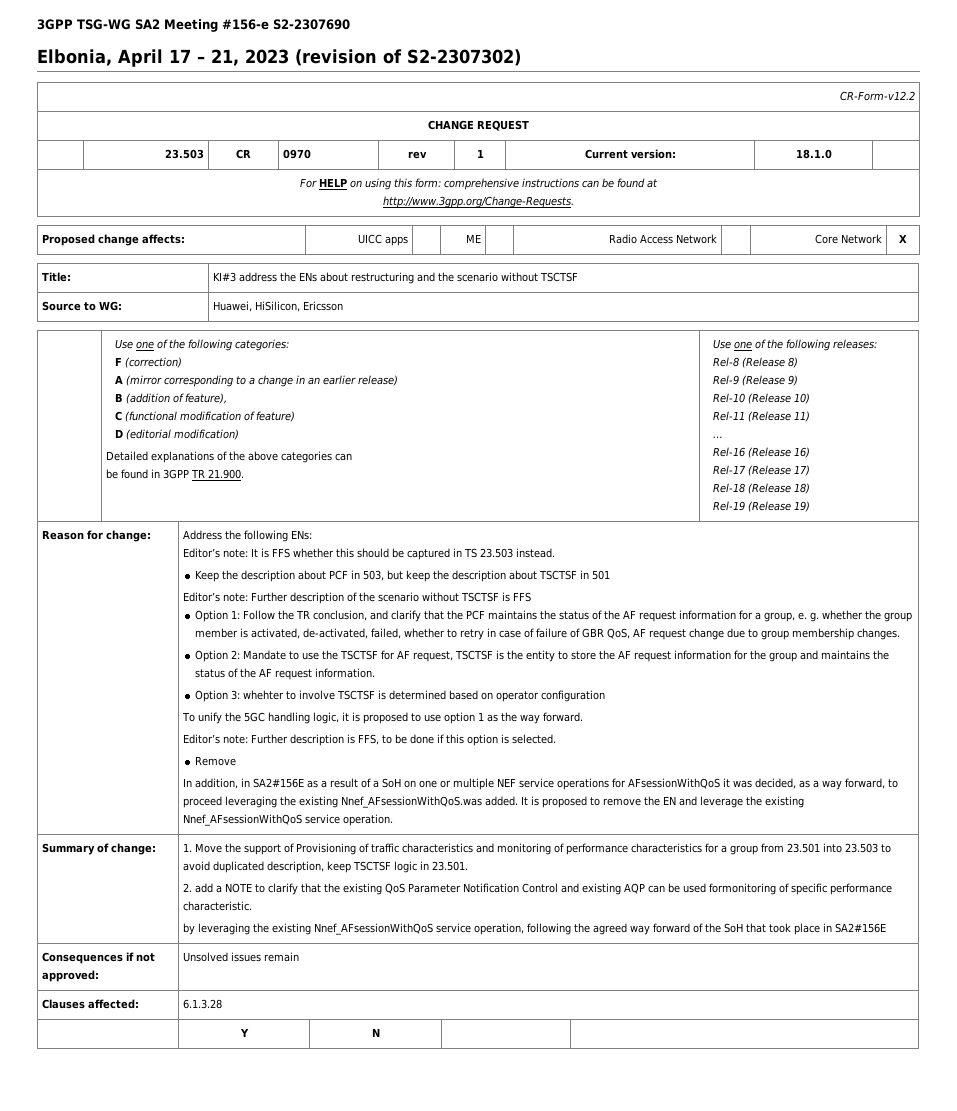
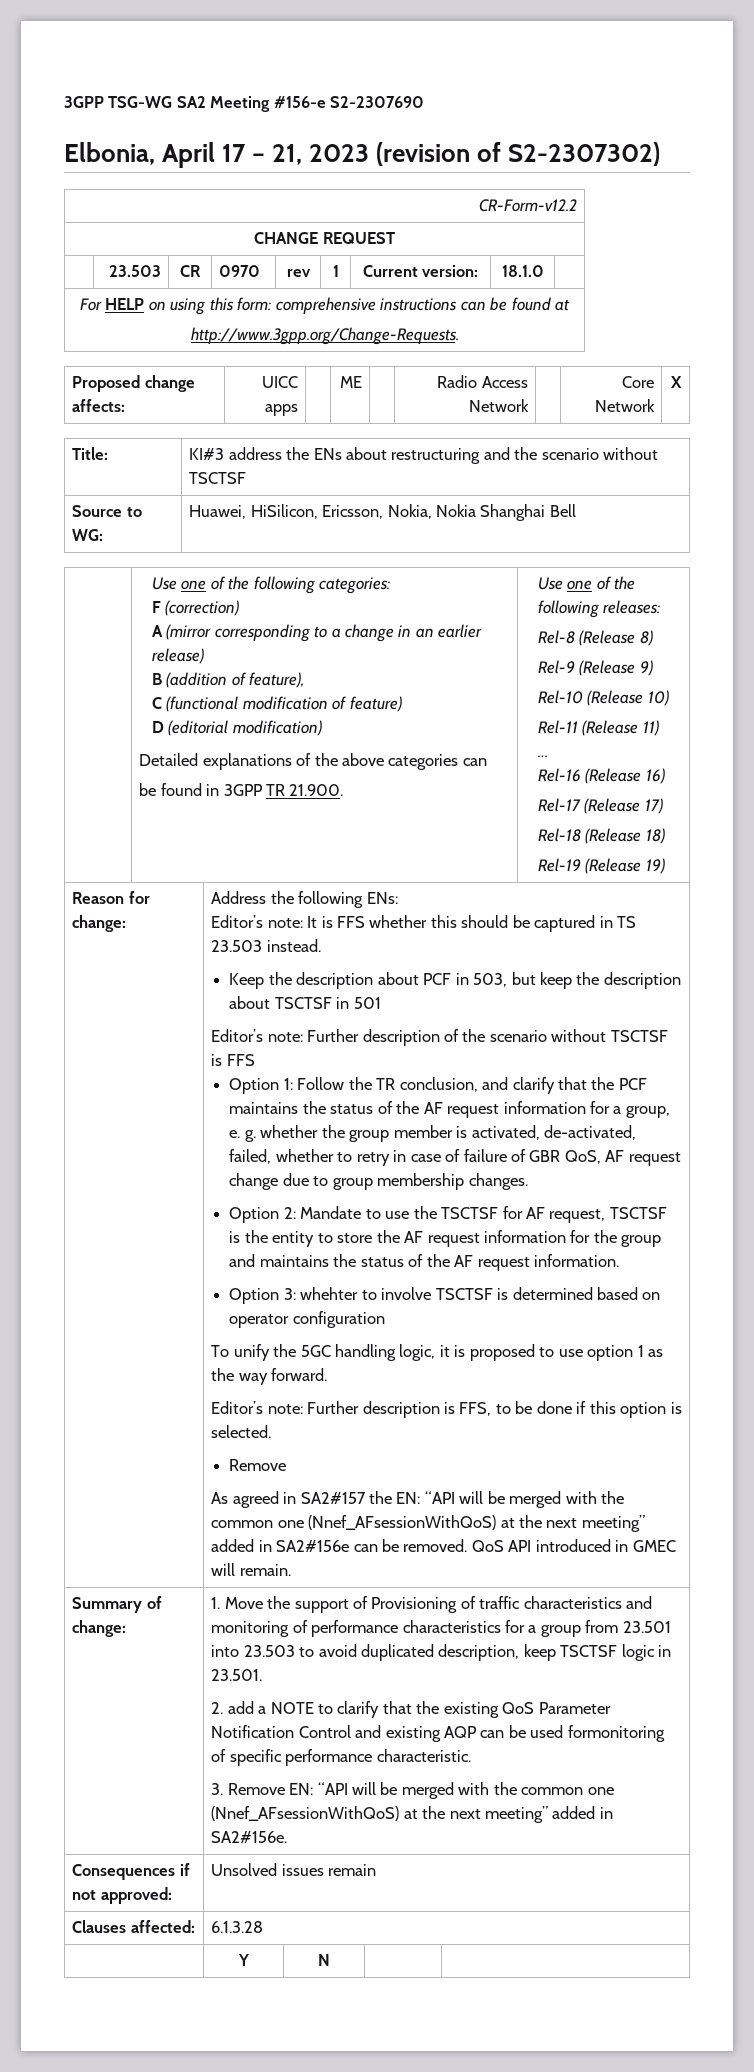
[303,301,344,311] Ericsson -> [322,504,576,521] Ericsson, Nokia, Nokia Shanghai Bell
[183,778,899,790] [183,796,805,808] [183,814,394,826] In addition, in SA2#156E as a result of a SoH on one or multiple NEF service operations for AFsessionWithQoS it was decided, as a way forward, to proceed leveraging the existing Nnef_AFsessionWithQoS.was added. It is proposed to remove the EN and leverage the existing Nnef_AFsessionWithQoS service operation. -> [211,1491,625,1508] [211,1515,645,1532] [211,1539,676,1552] [211,1563,291,1576] As agreed in SA2#157 the EN: “API will be merged with the common one (Nnef_AFsessionWithQoS) at the next meeting” added in SA2#156e can be removed. QoS API introduced in GMEC will remain.
[183,923,887,935] by leveraging the existing Nnef_AFsessionWithQoS service operation, following the agreed way forward of the SoH that took place in SA2#156E -> [211,1782,614,1799] [211,1806,613,1823] [211,1831,288,1843] 3. Remove EN: “API will be merged with the common one (Nnef_AFsessionWithQoS) at the next meeting” added in SA2#156e.

